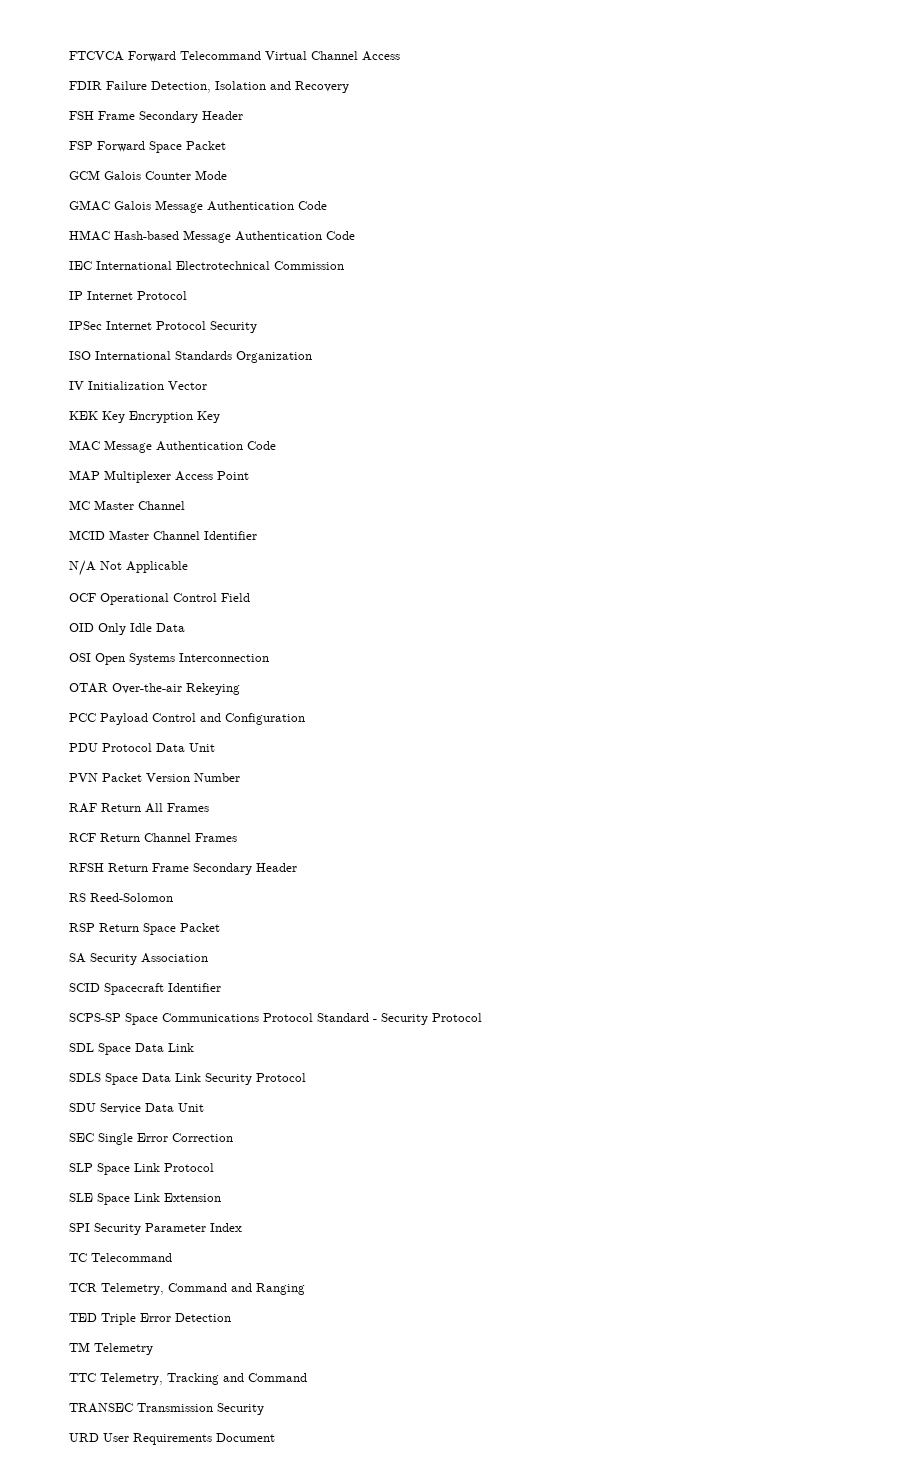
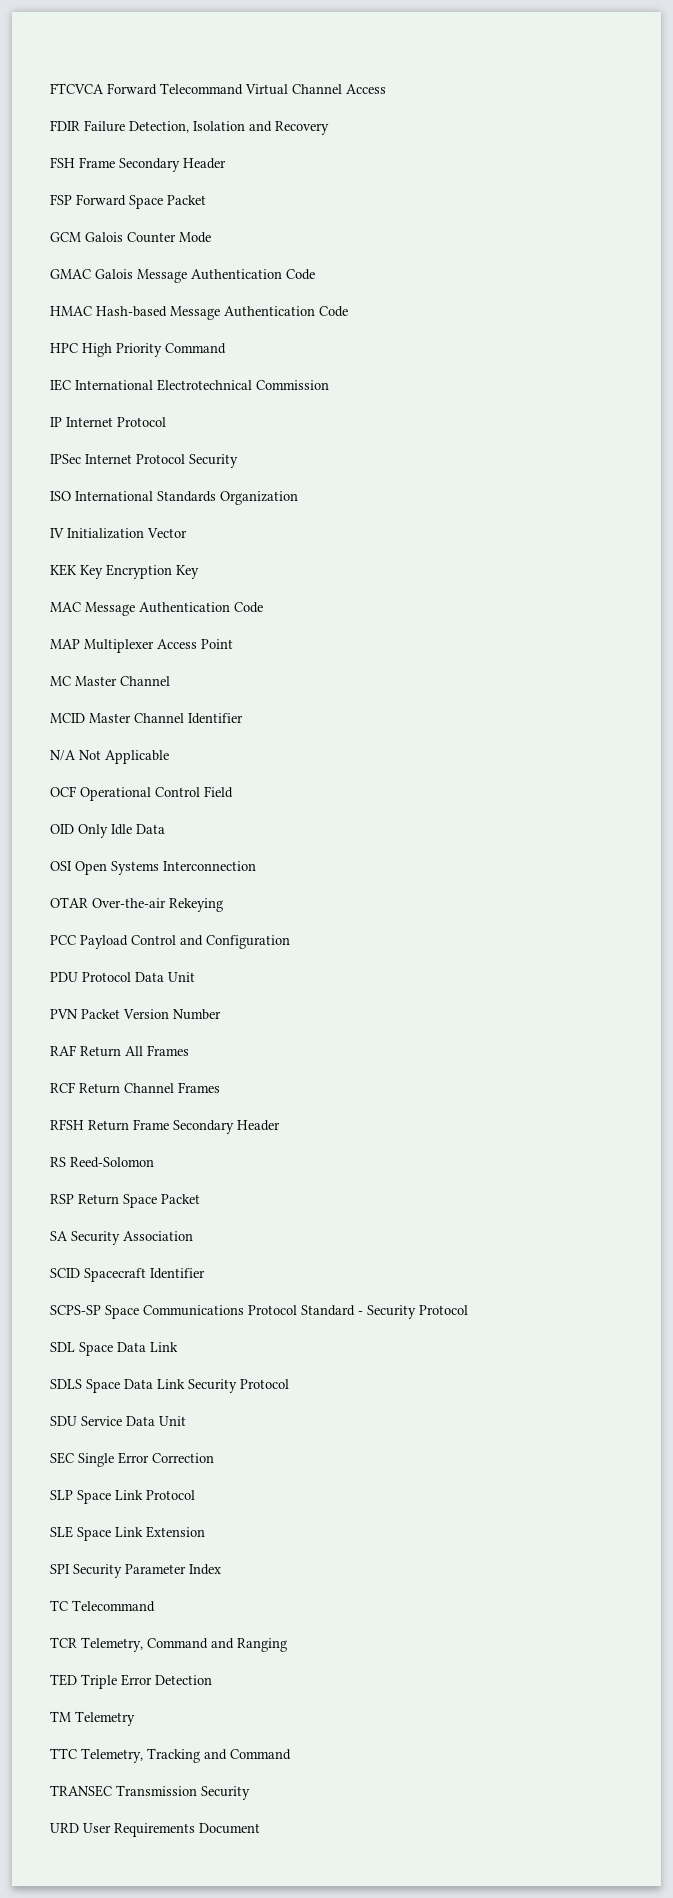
(355, 235) none -> [50,343,226,357] // HPC High Priority Command

